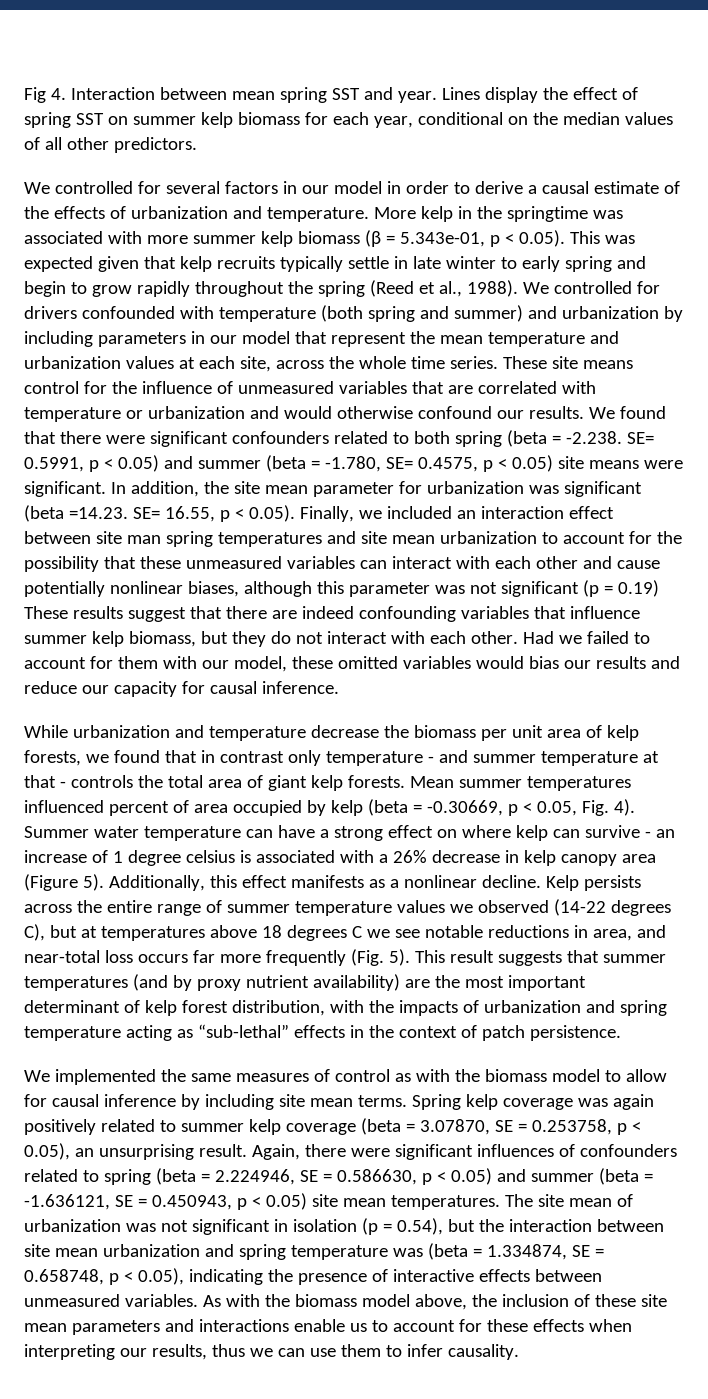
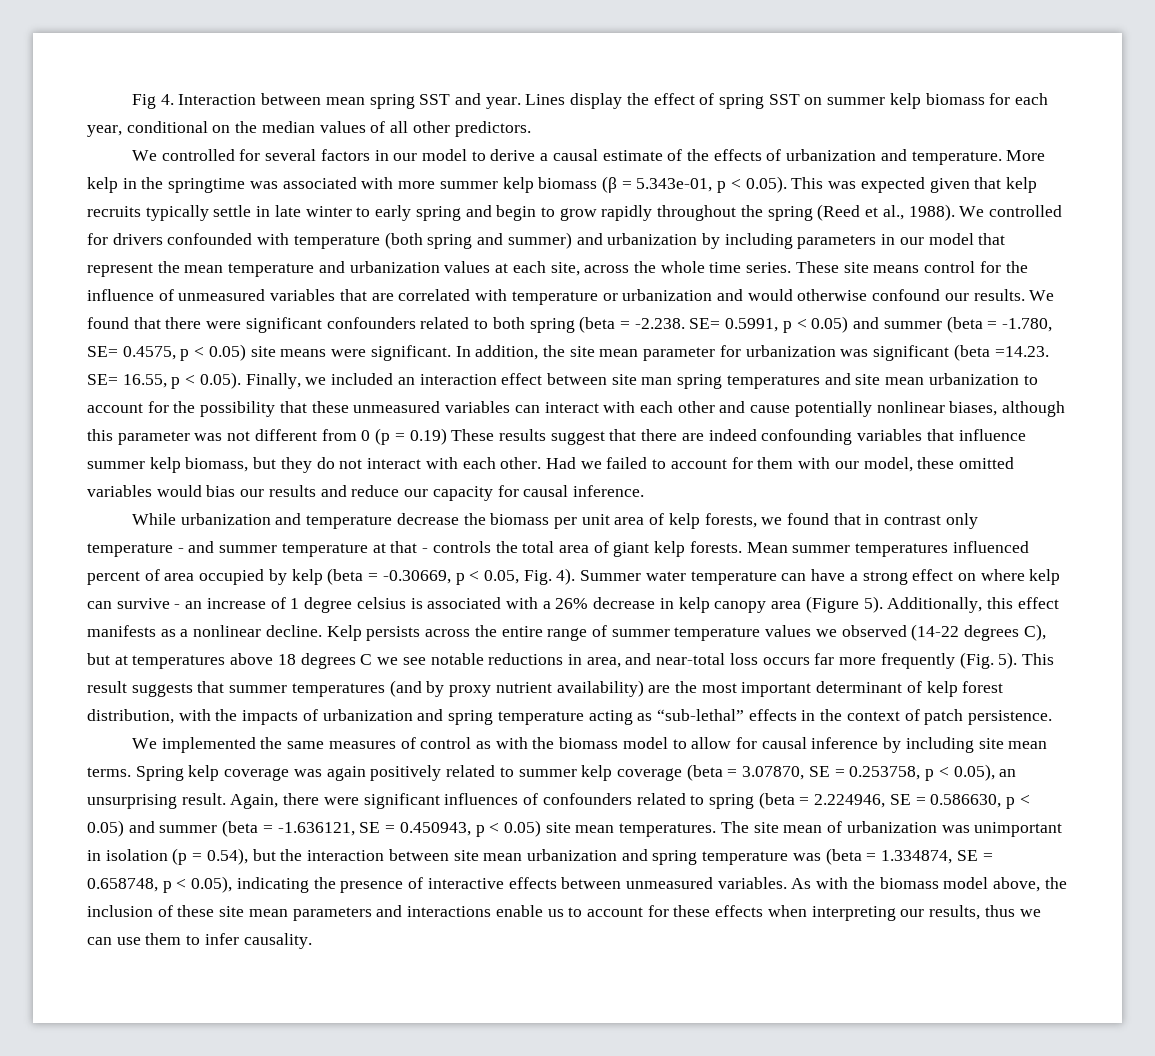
[386,181,449,194] in order -> (467, 155) none
[500,581,579,597] significant -> [254,429,371,441] different from 0
[160,1219,270,1235] not significant -> [974,822,1063,837] unimportant

